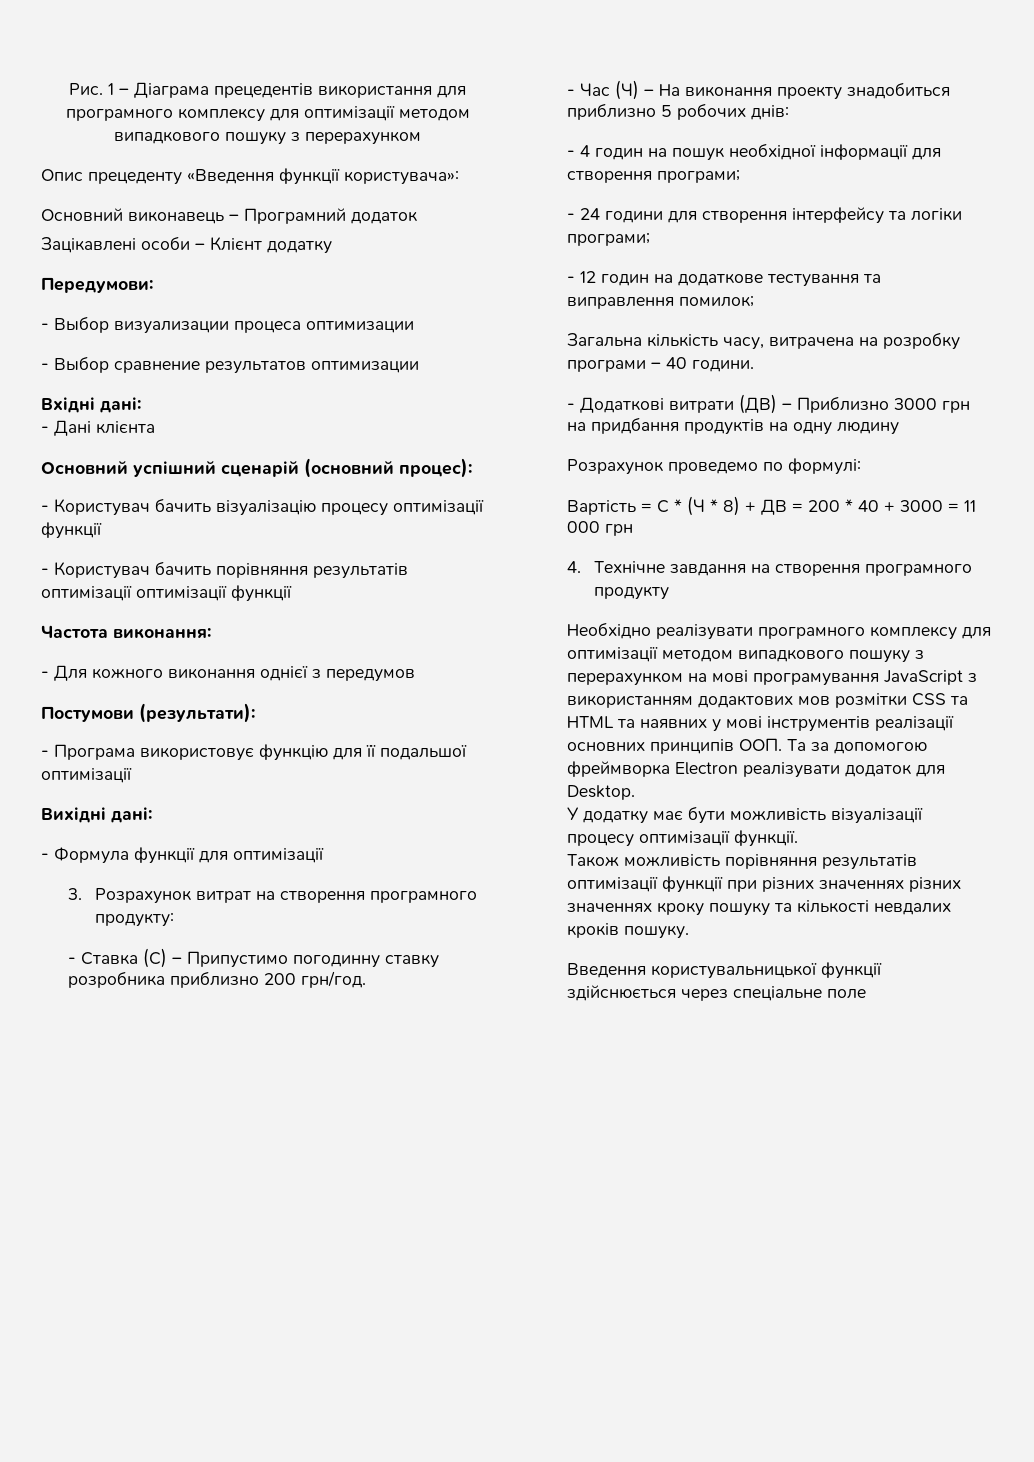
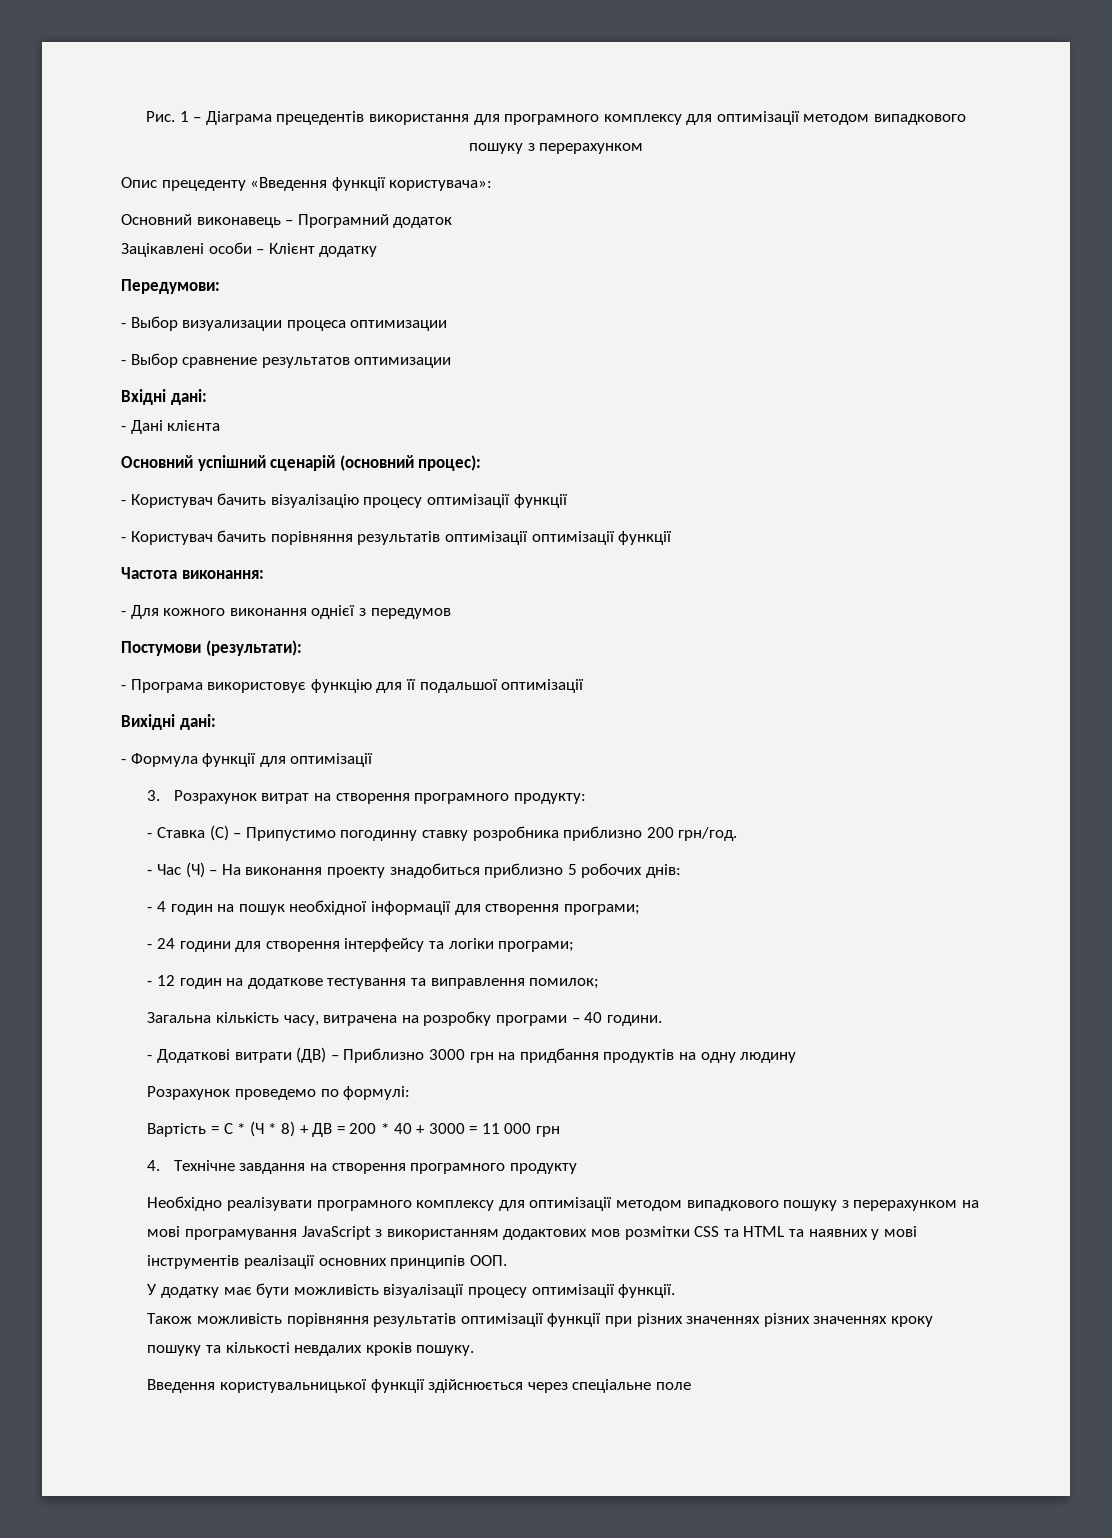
[787,739,928,754] [567,761,946,778] [567,785,636,800] Та за допомогою фреймворка Electron реалізувати додаток для Desktop. -> (507, 1260) none

